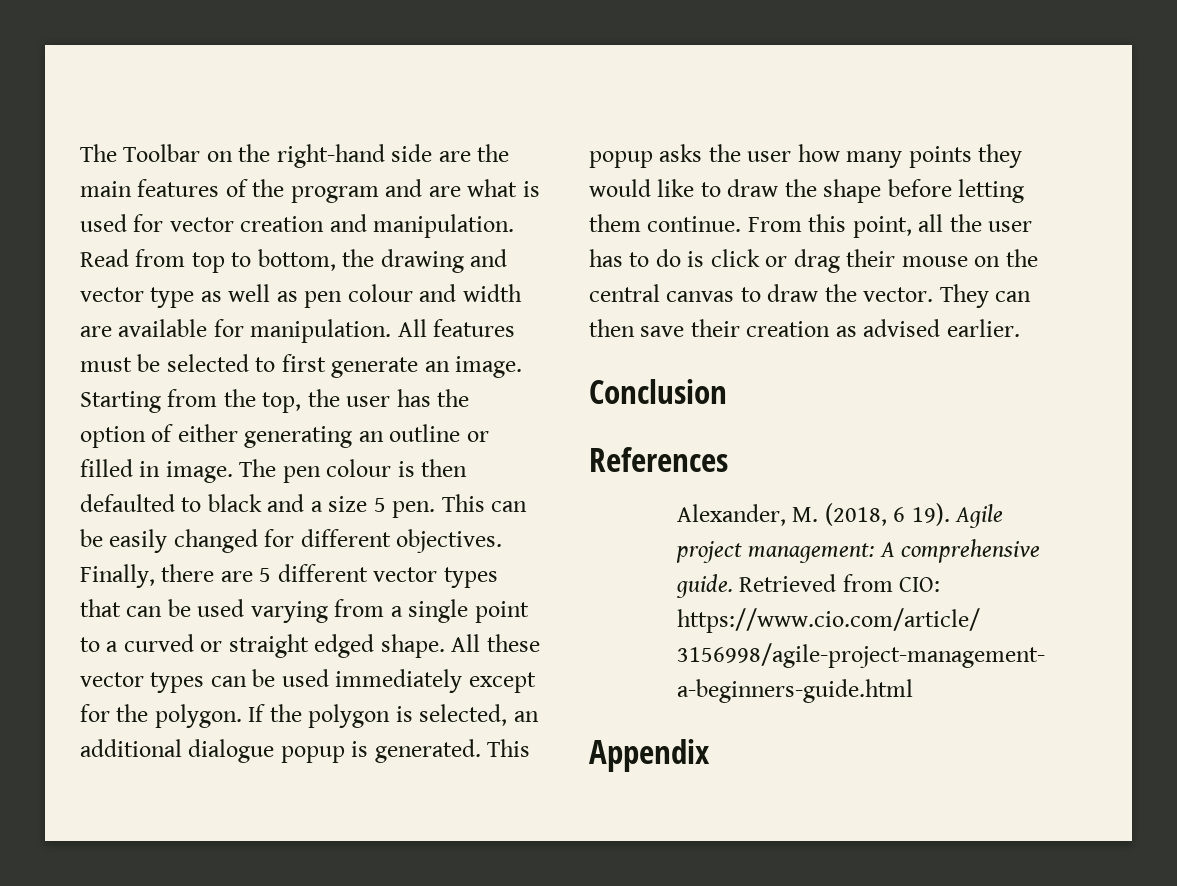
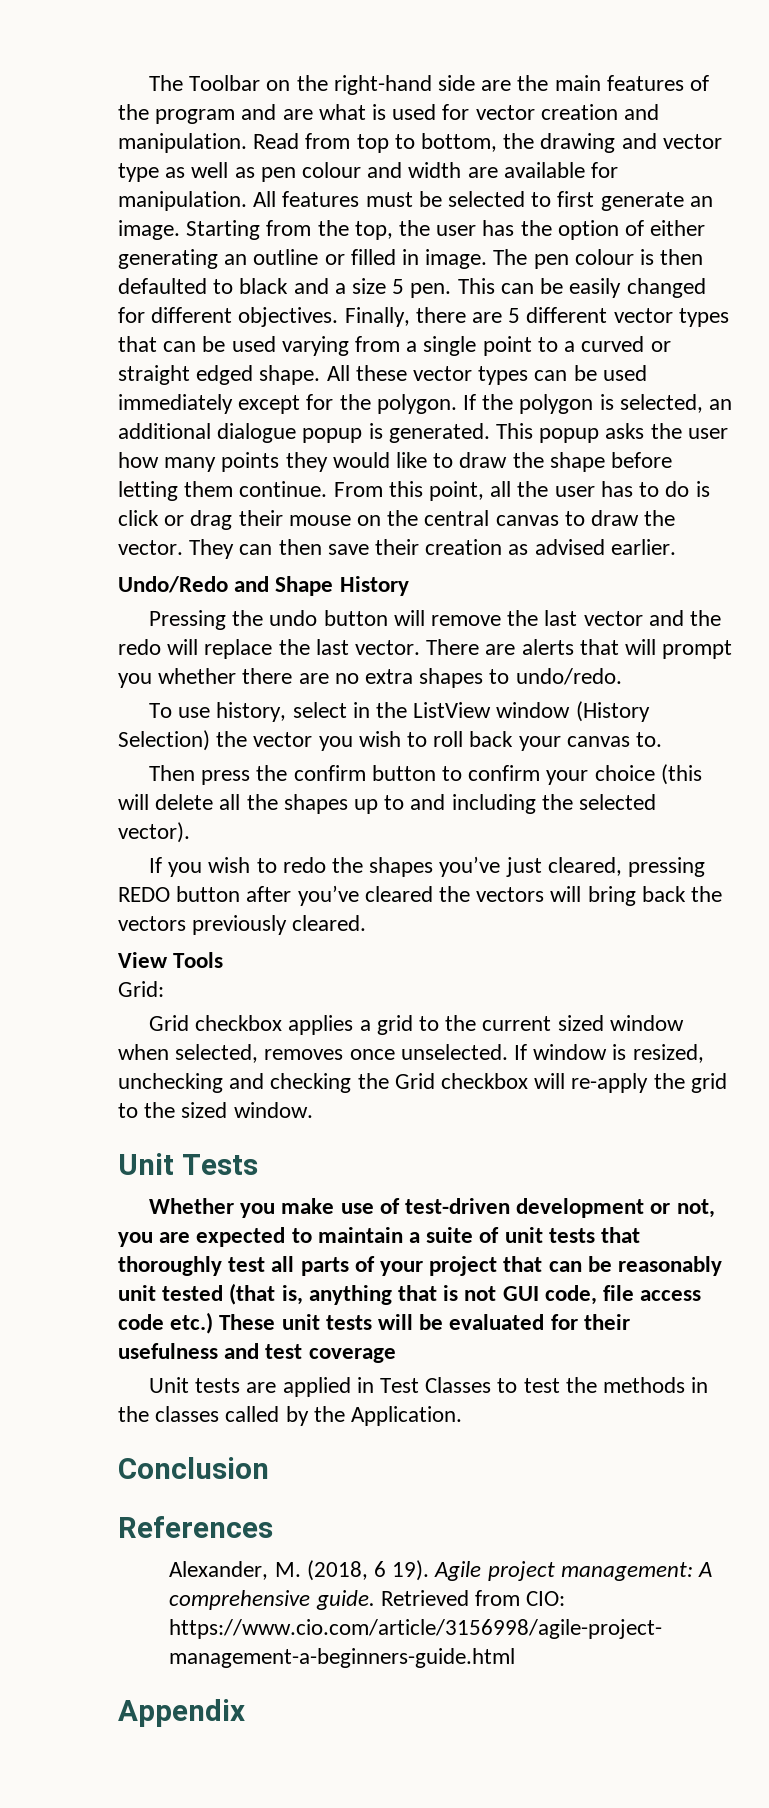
(1020, 328) none -> [118,576,409,596] [148,610,721,630] [118,639,733,659] [118,668,622,688] [148,701,650,722] [118,730,663,751] [148,764,702,785] [118,794,657,814] [118,822,190,843] [148,856,705,877] [118,885,723,906] [118,915,367,935] [118,952,224,968] [118,981,164,997] [148,1015,684,1035] [118,1044,704,1063] [118,1073,727,1093] [118,1102,313,1118] [118,1153,258,1175] [148,1198,715,1218] [118,1227,641,1247] [118,1256,723,1276] [118,1283,702,1305] [118,1312,630,1334] [118,1343,396,1363] [148,1377,709,1397] [118,1406,463,1426] // Undo/Redo and Shape History // Pressing the undo button will remove the last vector and the redo will replace the last vector. There are alerts that will prompt you whether there are no extra shapes to undo/redo. // To use history, select in the ListView window (History Selection) the vector you wish to roll back your canvas to. // Then press the confirm button to confirm your choice (this will delete all the shapes up to and including the selected vector). // If you wish to redo the shapes you’ve just cleared, pressing REDO button after you’ve cleared the vectors will bring back the vectors previously cleared. // View Tools // Grid: // Grid checkbox applies a grid to the current sized window when selected, removes once unselected. If window is resized, unchecking and checking the Grid checkbox will re-apply the grid to the sized window. // Unit Tests // Whether you make use of test-driven development or not, you are expected to maintain a suite of unit tests that thoroughly test all parts of your project that can be reasonably unit tested (that is, anything that is not GUI code, file access code etc.) These unit tests will be evaluated for their usefulness and test coverage // Unit tests are applied in Test Classes to test the methods in the classes called by the Application.

